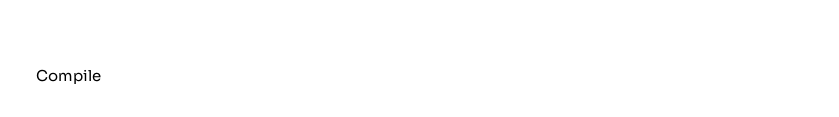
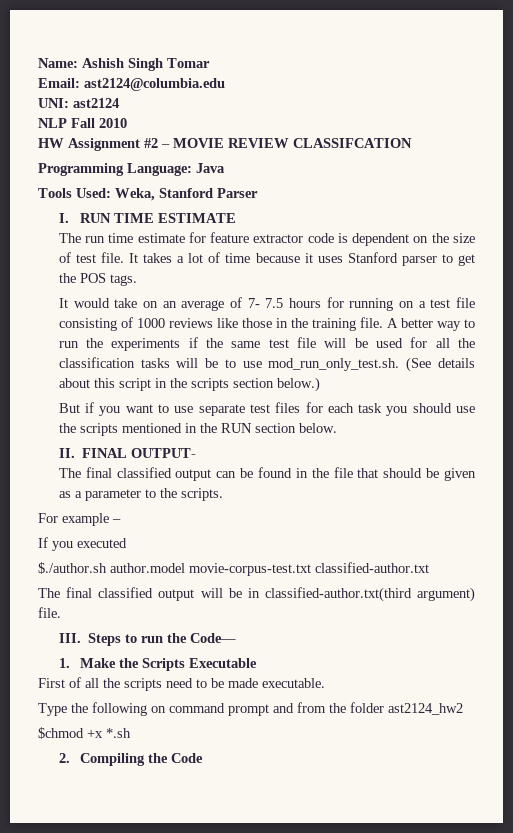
[36,69,101,84] Compile -> [38,58,210,71] [38,78,225,91] [38,98,119,108] [38,118,127,128] [38,138,412,151] [38,163,225,176] [38,188,258,201] [58,213,236,223] [58,232,476,246] [58,252,475,266] [58,273,137,286] [58,297,476,311] [58,317,475,331] [58,337,476,351] [58,357,475,372] [58,377,320,392] [58,402,476,416] [58,423,337,436] [58,448,197,458] [58,467,477,481] [58,488,223,501] [38,513,121,526] [38,537,127,551] [38,562,429,576] [38,587,475,602] [38,607,61,618] [58,633,237,646] [58,658,257,671] [38,677,325,691] [38,702,463,716] [38,727,131,739] [58,753,203,766] Name: Ashish Singh Tomar // Email: ast2124@columbia.edu // UNI: ast2124 // NLP Fall 2010 // HW Assignment #2 – MOVIE REVIEW CLASSIFCATION // Programming Language: Java // Tools Used: Weka, Stanford Parser // I. RUN TIME ESTIMATE // The run time estimate for feature extractor code is dependent on the size of test file. It takes a lot of time because it uses Stanford parser to get the POS tags. // It would take on an average of 7- 7.5 hours for running on a test file consisting of 1000 reviews like those in the training file. A better way to run the experiments if the same test file will be used for all the classification tasks will be to use mod_run_only_test.sh. (See details about this script in the scripts section below.) // But if you want to use separate test files for each task you should use the scripts mentioned in the RUN section below. // II. FINAL OUTPUT- // The final classified output can be found in the file that should be given as a parameter to the scripts. // For example – // If you executed // $./author.sh author.model movie-corpus-test.txt classified-author.txt // The final classified output will be in classified-author.txt(third argument) file. // III. Steps to run the Code— // 1. Make the Scripts Executable // First of all the scripts need to be made executable. // Type the following on command prompt and from the folder ast2124_hw2 // $chmod +x *.sh // 2. Compiling the Code

